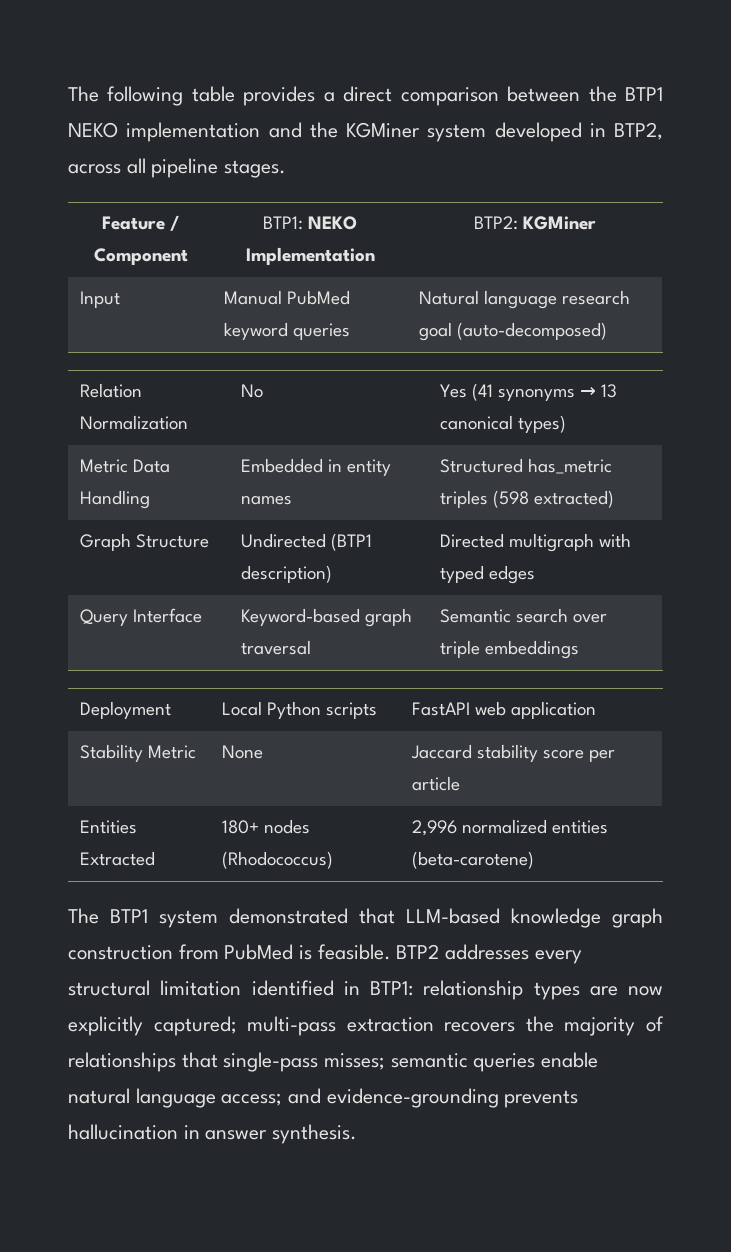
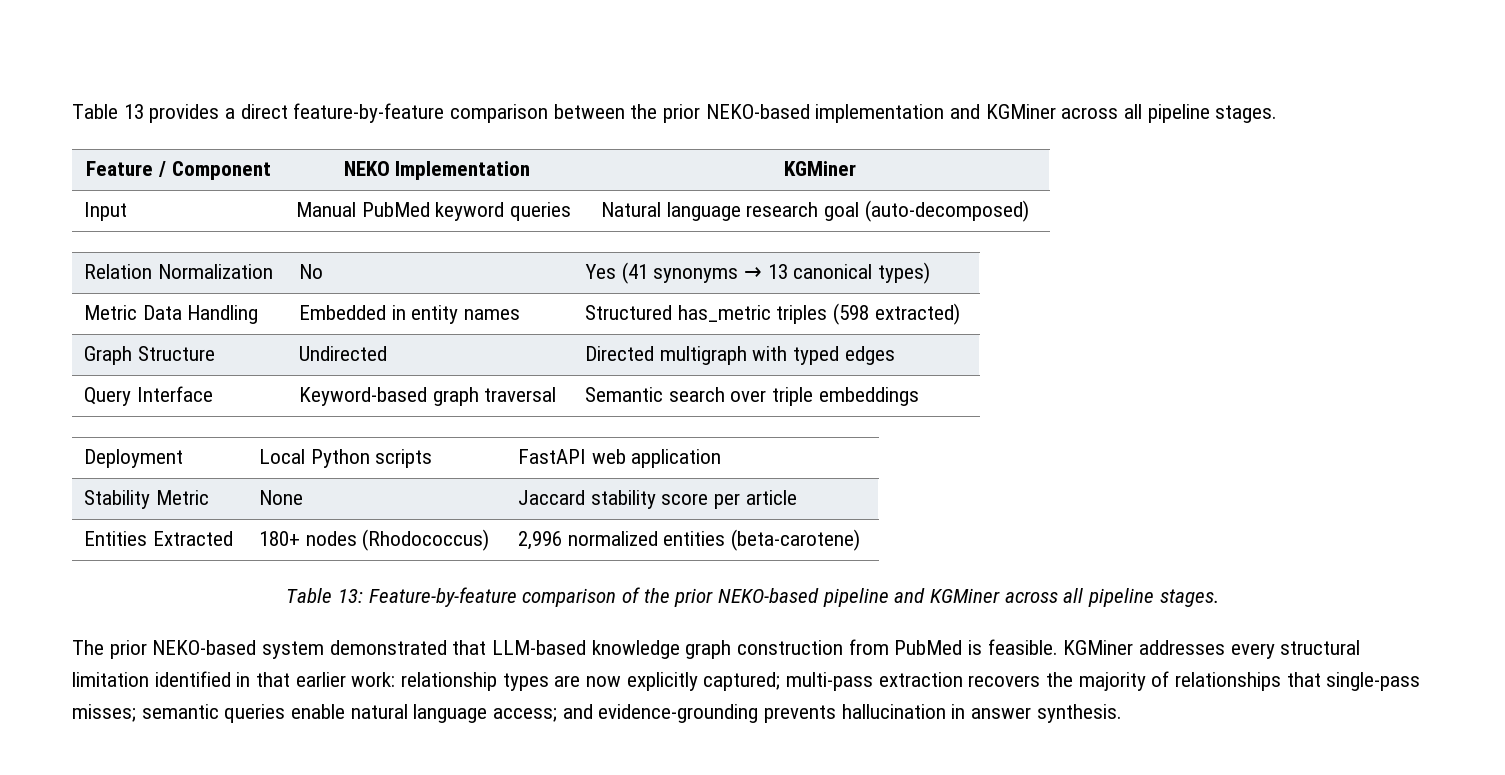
[68,86,235,106] The following table -> [72,104,144,119] Table 13
(393, 94) none -> [293,103,445,123] feature-by-feature
[625,87,664,101] [68,122,663,142] BTP1 NEKO implementation and the KGMiner system developed in BTP2, -> [663,104,1056,123] prior NEKO-based implementation and KGMiner
[262,216,303,230] BTP1: -> (271, 170) none
[473,216,518,230] BTP2: -> (531, 170) none
[330,533,372,551] [240,565,332,583] (BTP1 description) -> (388, 353) none
[68,908,148,924] // The BTP1 -> [286,587,1219,607] [72,640,257,659] // Table 13: Feature-by-feature comparison of the prior NEKO-based pipeline and KGMiner across all pipeline stages. // The prior NEKO-based
[396,944,440,959] BTP2 -> [1063,640,1134,655] KGMiner
[370,981,413,996] BTP1: -> [256,672,396,687] that earlier work:

